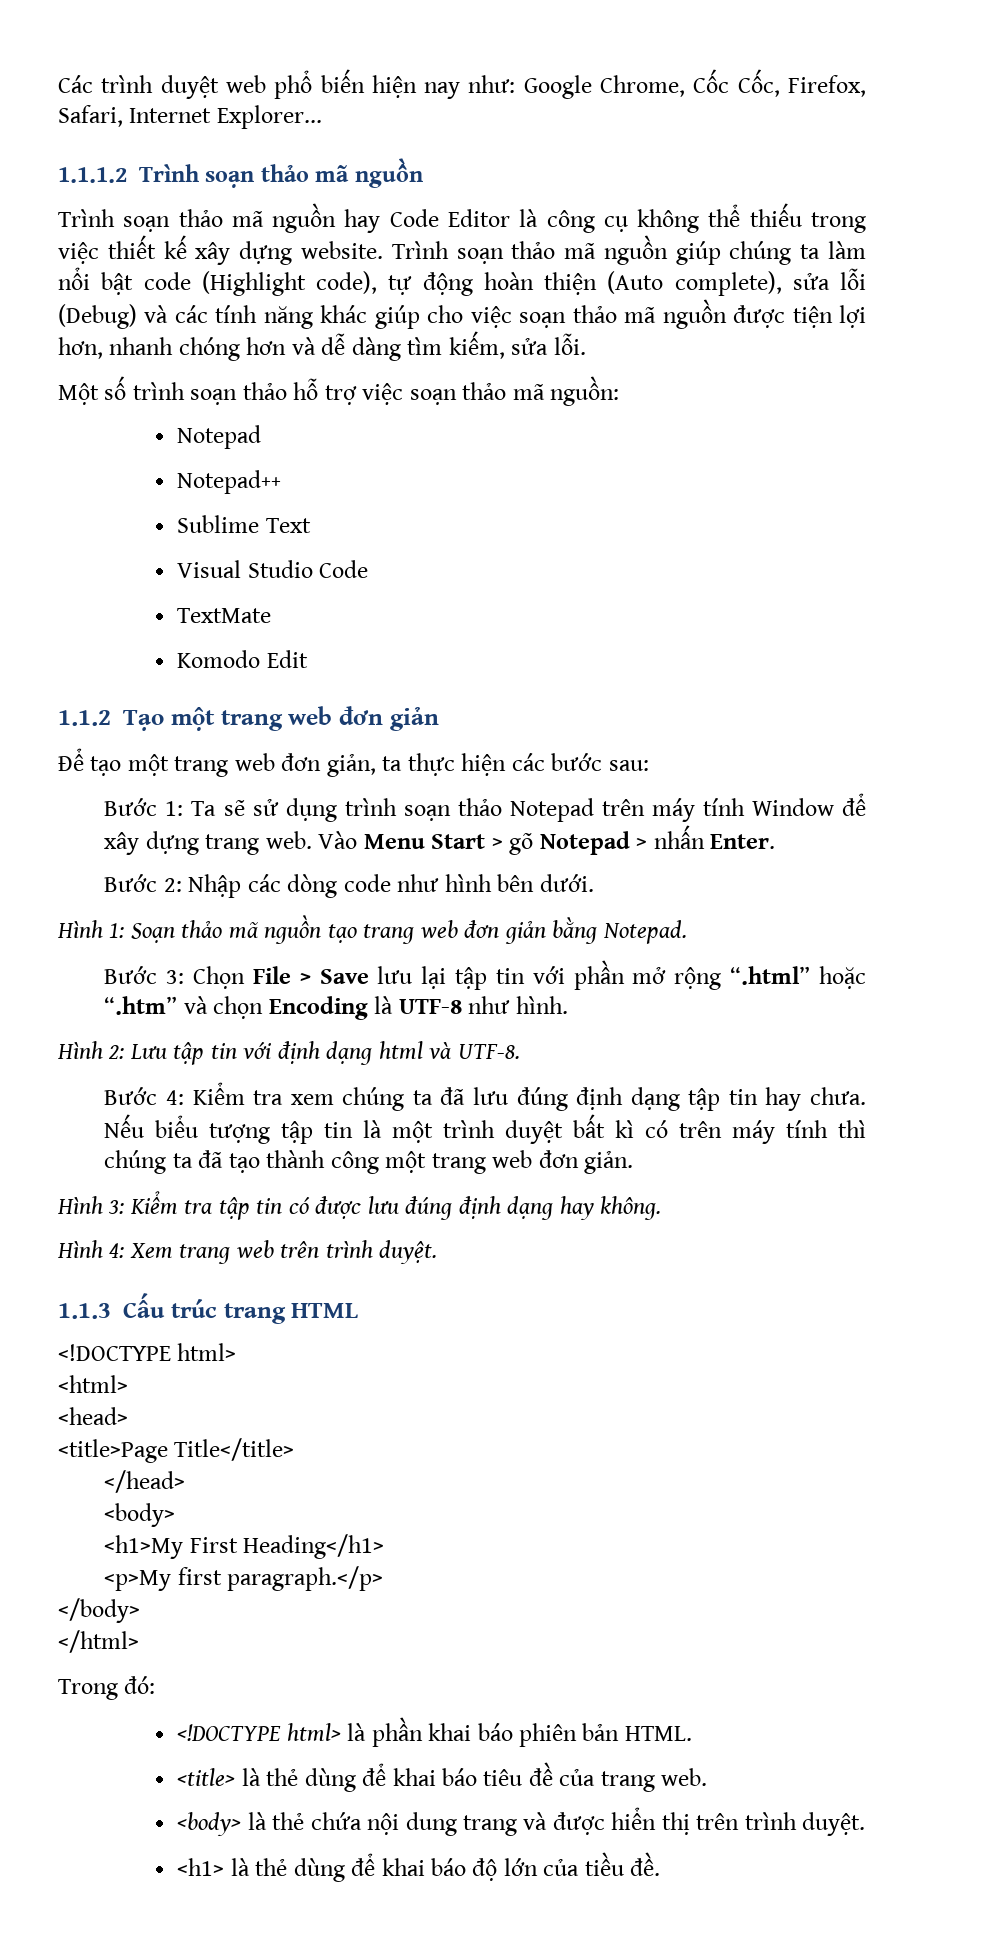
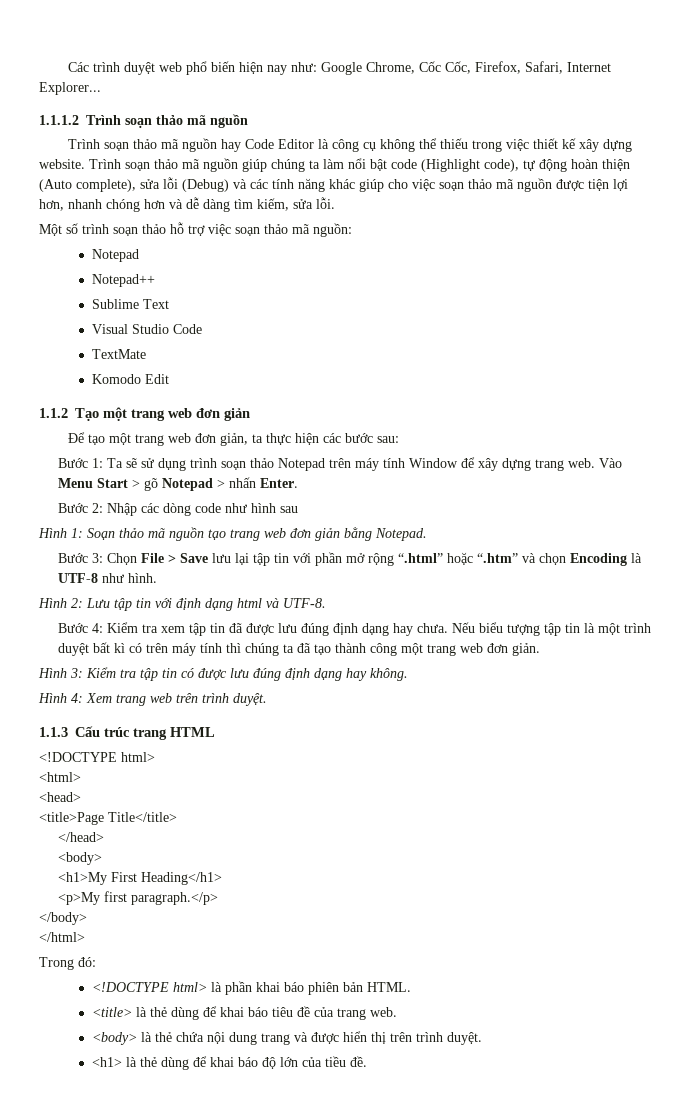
[497,874,594,892] bên dưới. -> [279,506,298,513] sau
[342,1087,758,1111] chúng ta đã lưu đúng định dạng tập tin -> [188,623,389,636] tập tin đã được lưu đúng định dạng

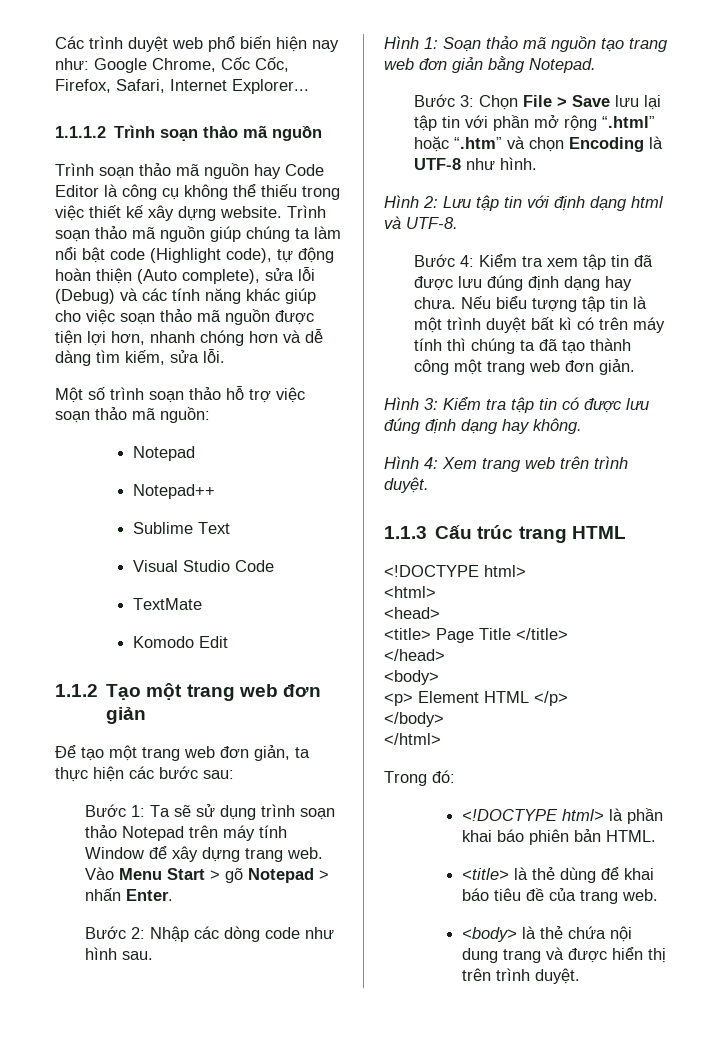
[279,506,298,513] sau -> [121,951,153,960] sau.
[39,812,177,825] [57,832,104,842] [57,852,102,865] [57,872,222,885] [57,891,218,905] <title>Page Title</title> // </head> // <body> // <h1>My First Heading</h1> // <p>My first paragraph.</p> -> [384,628,568,643] [384,649,445,661] [384,670,439,685] [384,691,568,706] <title> Page Title </title> // </head> // <body> // <p> Element HTML </p>
[91,1056,367,1070] // <h1> là thẻ dùng để khai báo độ lớn của tiều đề. -> (580, 976) none

